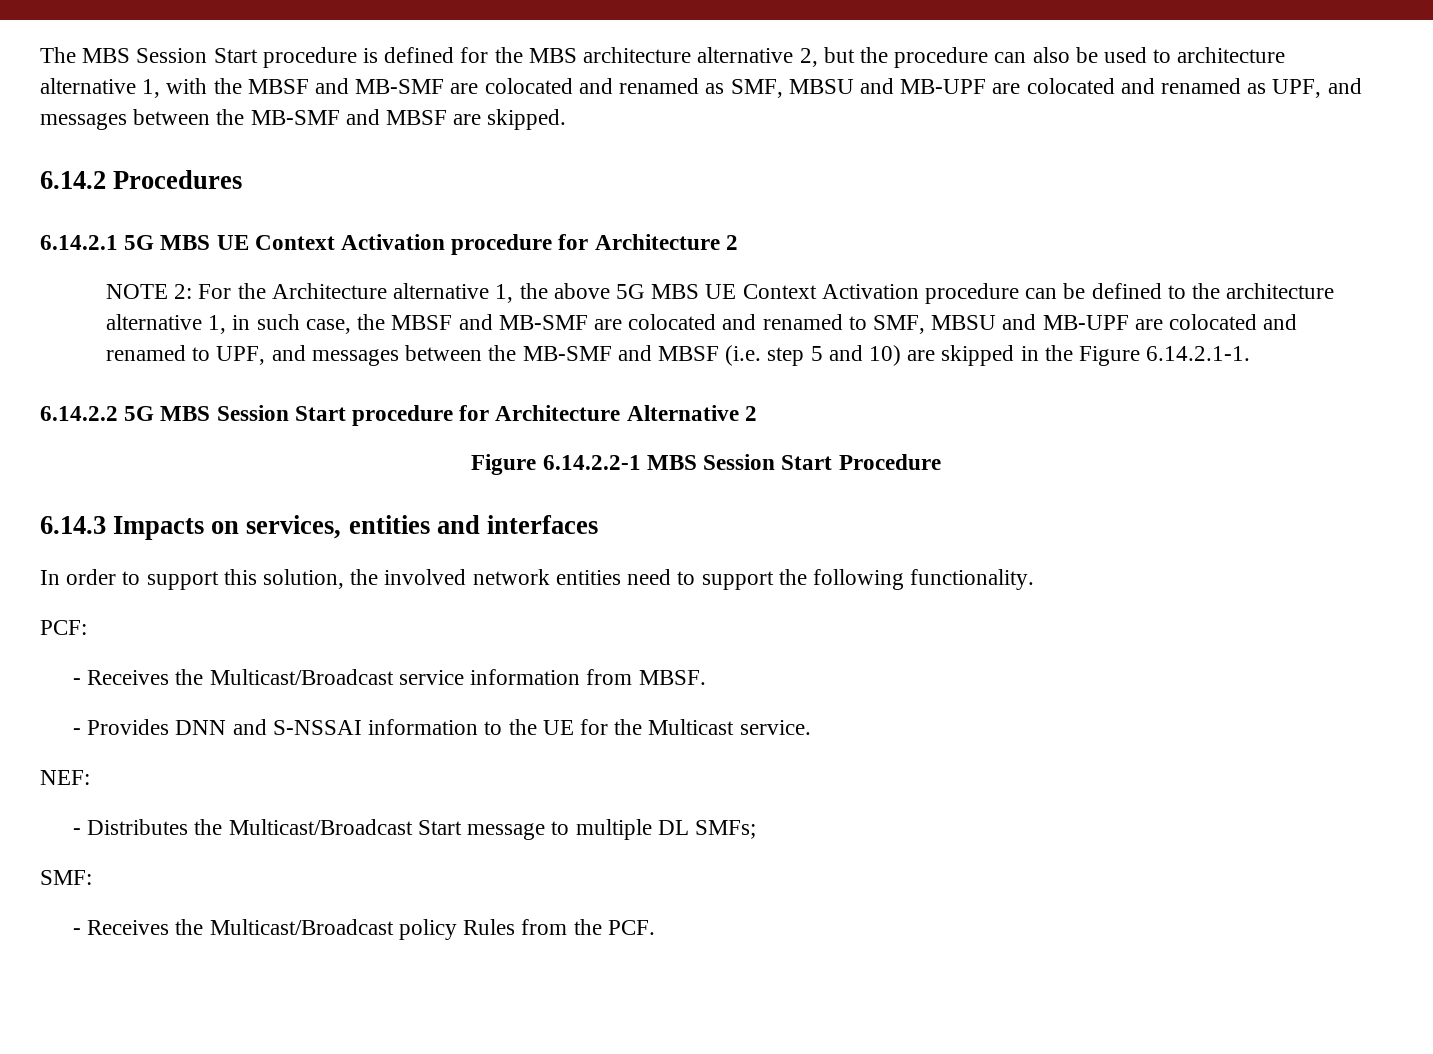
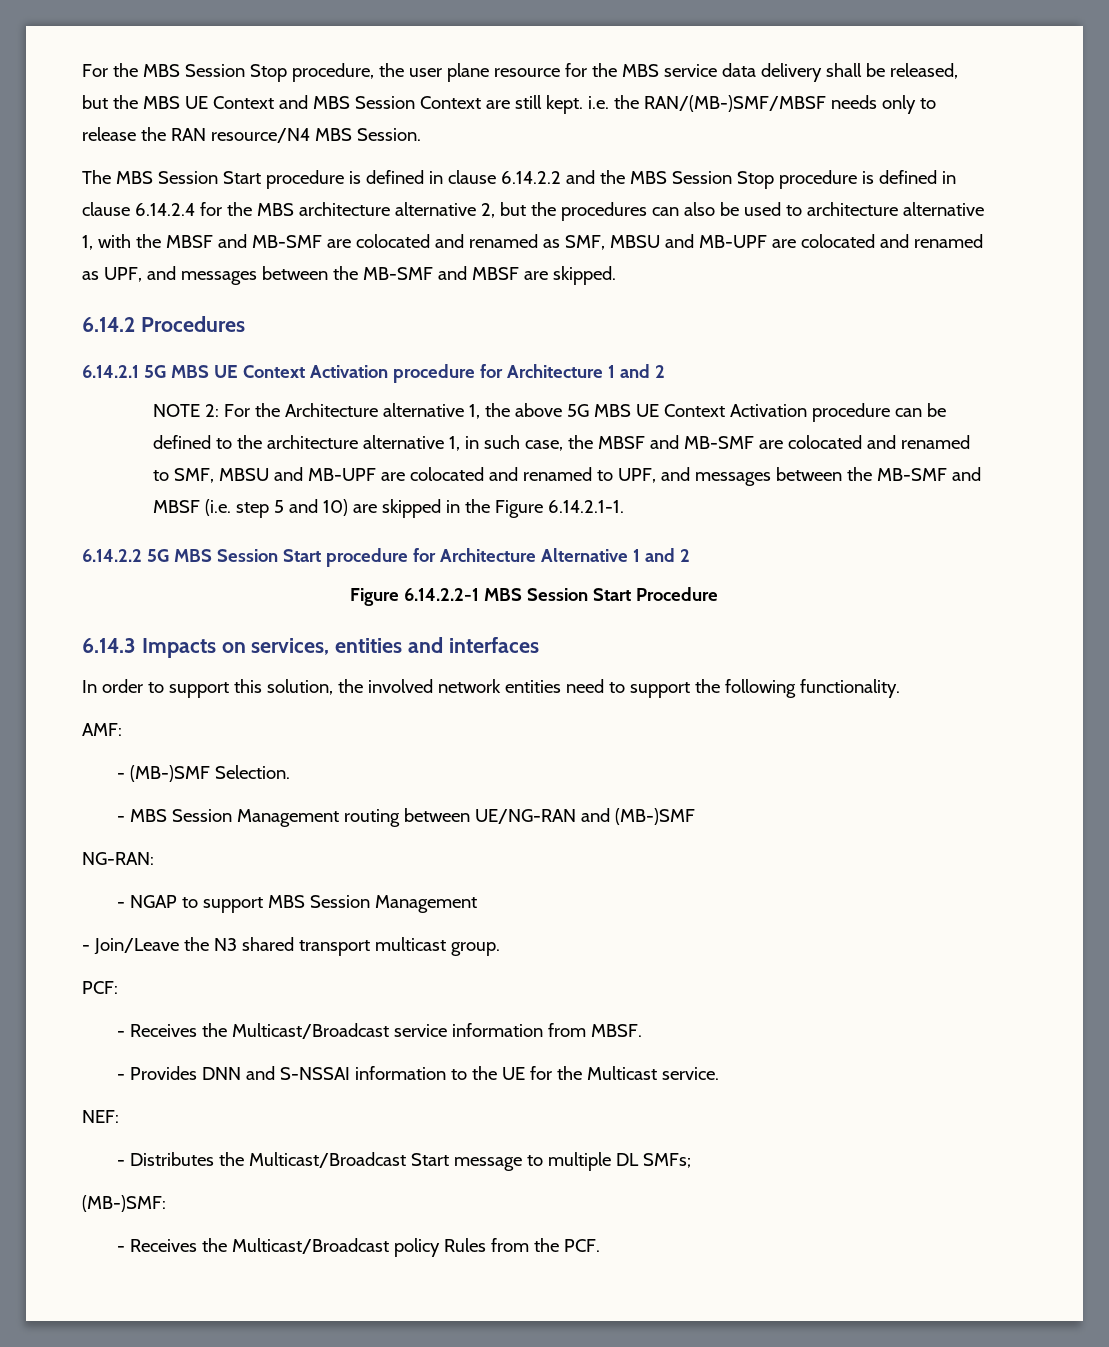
(40, 55) none -> [82,63,958,82] [82,95,936,114] [82,127,421,143] For the MBS Session Stop procedure, the user plane resource for the MBS service data delivery shall be released, but the MBS UE Context and MBS Session Context are still kept. i.e. the RAN/(MB-)SMF/MBSF needs only to release the RAN resource/N4 MBS Session. //
(455, 55) none -> [428,170,956,189] [82,202,195,216] in clause 6.14.2.2 and the MBS Session Stop procedure is defined in clause 6.14.2.4
[894,47,989,68] procedure -> [560,202,647,221] procedures
(720, 242) none -> [607,364,650,378] 1 and
(739, 413) none -> [632,548,675,562] 1 and
(1035, 579) none -> [82,723,122,736] [117,765,291,782] [117,808,696,827] [82,852,154,865] [117,895,478,913] [82,937,500,956] // AMF: // - (MB-)SMF Selection. // - MBS Session Management routing between UE/NG-RAN and (MB-)SMF // NG-RAN: // - NGAP to support MBS Session Management // - Join/Leave the N3 shared transport multicast group.
[40,870,92,885] SMF: -> [82,1195,166,1212] (MB-)SMF:

